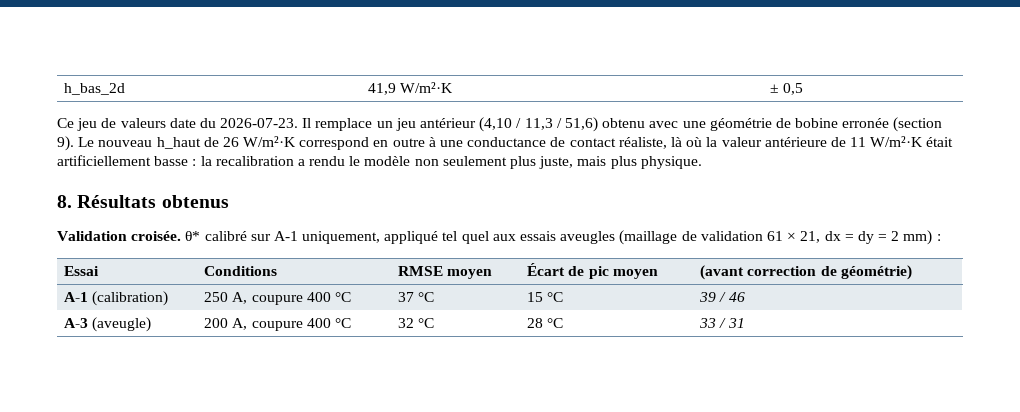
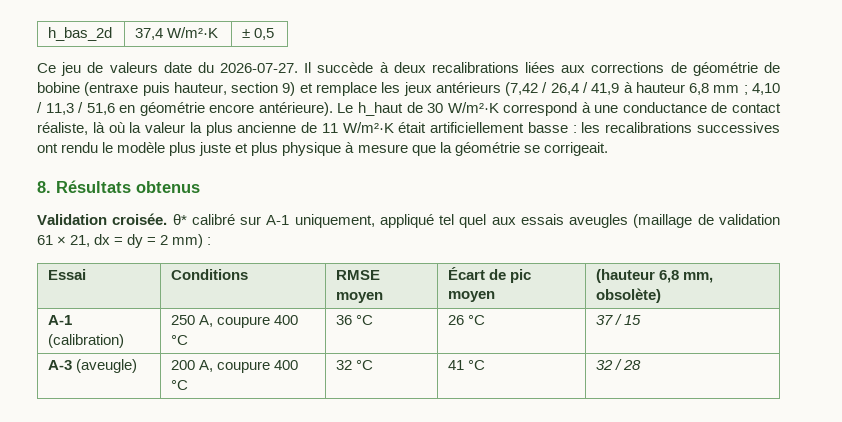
[368,83,397,95] 41,9 -> [135,28,164,40] 37,4
[220,117,943,132] [57,136,153,151] 2026-07-23. Il remplace un jeu antérieur (4,10 / 11,3 / 51,6) obtenu avec une géométrie de bobine erronée (section 9). Le nouveau -> [220,62,780,76] [37,82,781,96] [37,102,354,116] 2026-07-27. Il succède à deux recalibrations liées aux corrections de géométrie de bobine (entraxe puis hauteur, section 9) et remplace les jeux antérieurs (7,42 / 26,4 / 41,9 à hauteur 6,8 mm ; 4,10 / 11,3 / 51,6 en géométrie encore antérieure). Le
[222,137,239,147] 26 -> [427,103,444,113] 30
[373,138,425,147] en outre -> (578, 109) none
[764,137,827,147] antérieure -> [189,122,297,136] la plus ancienne
[200,156,702,169] la recalibration a rendu le modèle non seulement plus juste, mais plus physique. -> [581,122,780,133] [37,142,608,156] les recalibrations successives ont rendu le modèle plus juste et plus physique à mesure que la géométrie se corrigeait.
[700,265,912,280] (avant correction de géométrie) -> [596,269,714,283] [596,288,662,303] (hauteur 6,8 mm, obsolète)
[398,292,435,302] [527,292,564,302] [699,292,745,302] 37 °C | 15 °C | 39 / 46 -> [336,315,374,325] [448,315,486,325] [596,314,642,325] 36 °C | 26 °C | 37 / 15
[527,318,564,328] [699,318,745,328] 28 °C | 33 / 31 -> [448,360,486,370] [596,359,642,370] 41 °C | 32 / 28

